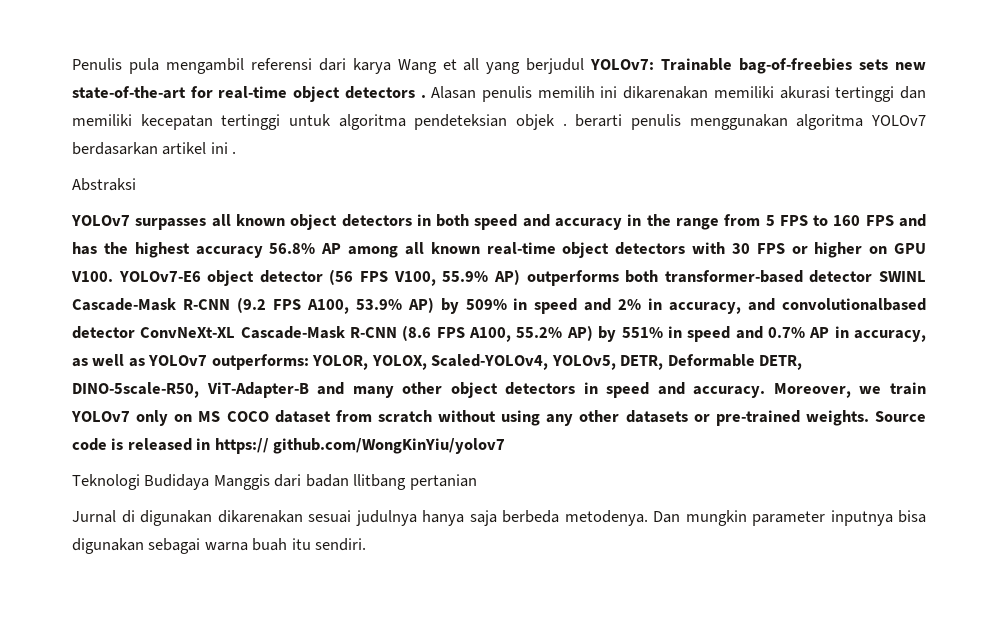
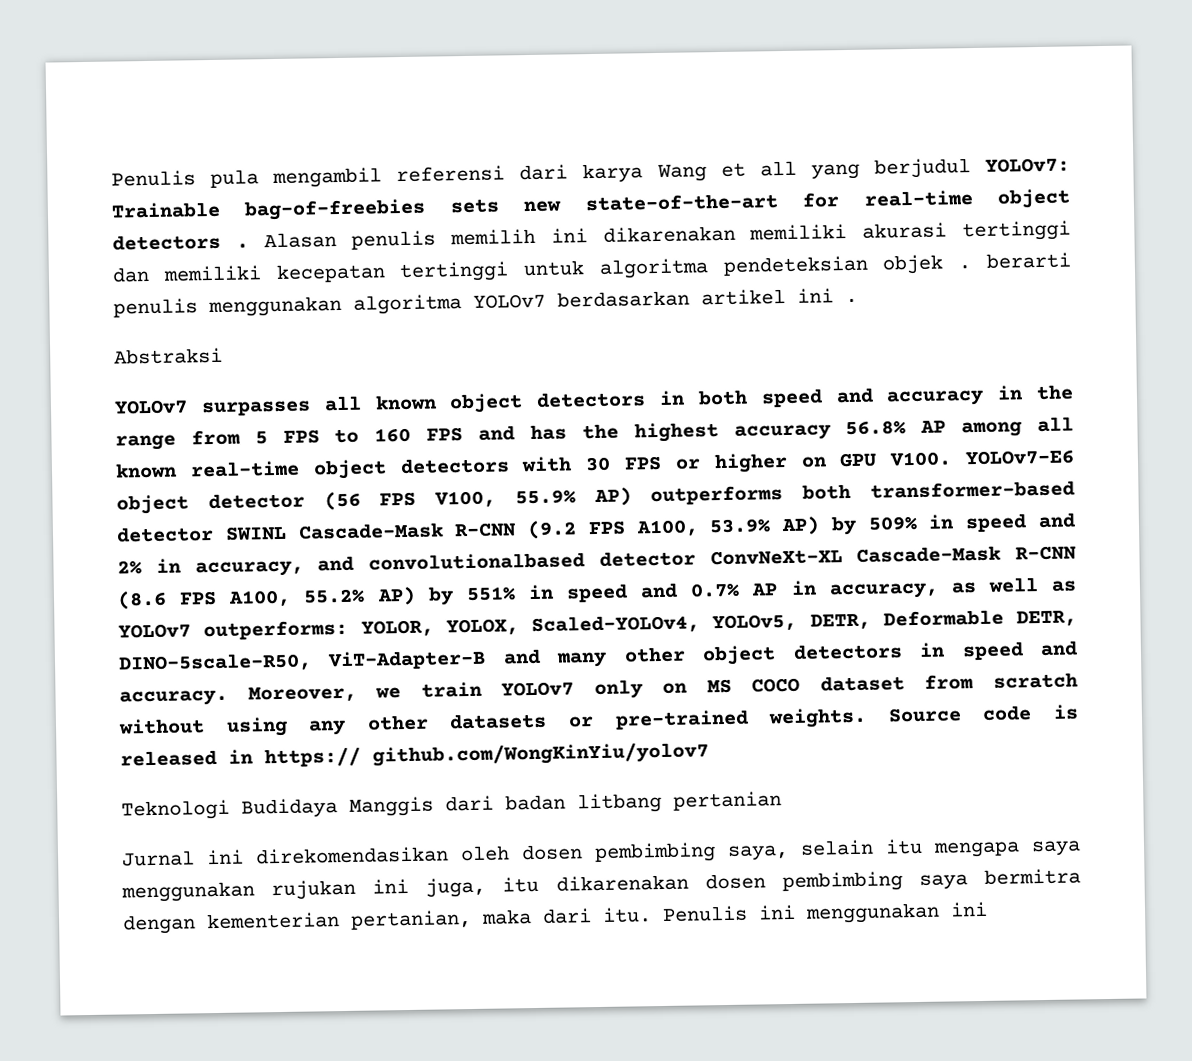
[353,474,407,490] llitbang -> [577,793,662,814] litbang
[121,510,926,526] [72,538,367,554] di digunakan dikarenakan sesuai judulnya hanya saja berbeda metodenya. Dan mungkin parameter inputnya bisa digunakan sebagai warna buah itu sendiri. -> [206,838,1081,865] [121,868,1081,903] [122,901,988,935] ini direkomendasikan oleh dosen pembimbing saya, selain itu mengapa saya menggunakan rujukan ini juga, itu dikarenakan dosen pembimbing saya bermitra dengan kementerian pertanian, maka dari itu. Penulis ini menggunakan ini

